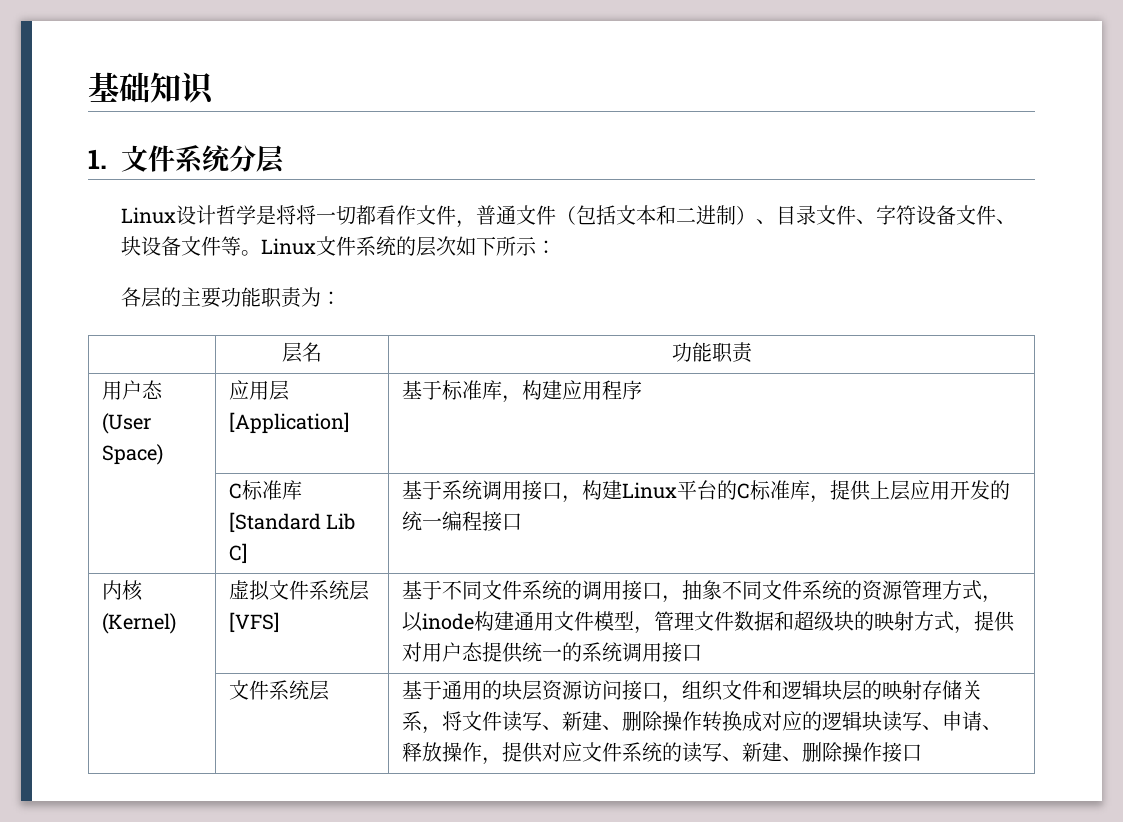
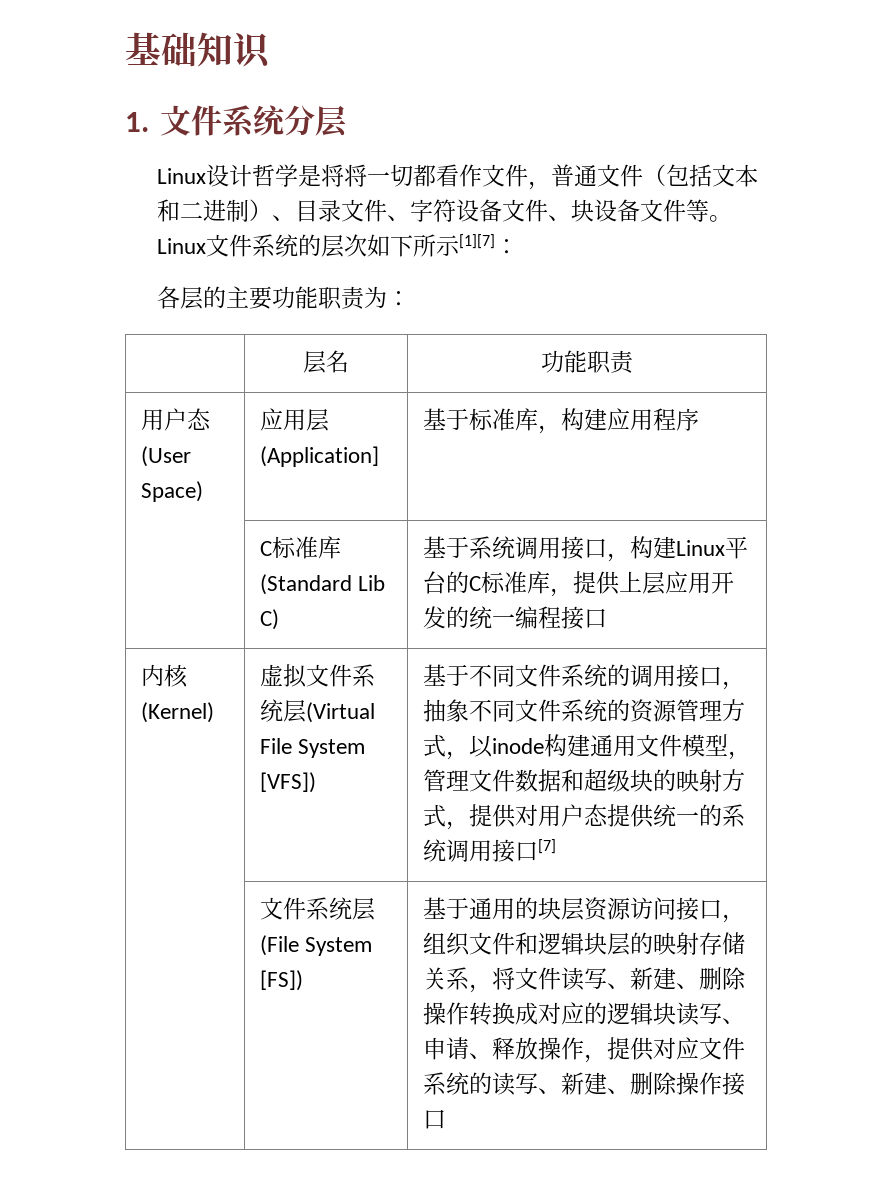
(537, 246) none -> [459,234,496,249] [1][7]
[228,412,349,434] [Application] -> [259,446,379,467] (Application]
[228,512,355,533] [228,543,247,564] [Standard Lib C] -> [259,574,386,595] [259,609,279,630] (Standard Lib C)
[228,612,279,633] [VFS] -> [305,702,375,723] [259,738,366,758] [259,772,316,793] (Virtual File System [VFS])
[228,680,329,701] // | 文件系统层 -> [537,839,556,854] [259,897,375,921] [259,935,373,956] [259,970,303,991] [7] // | 文件系统层(File System [FS])

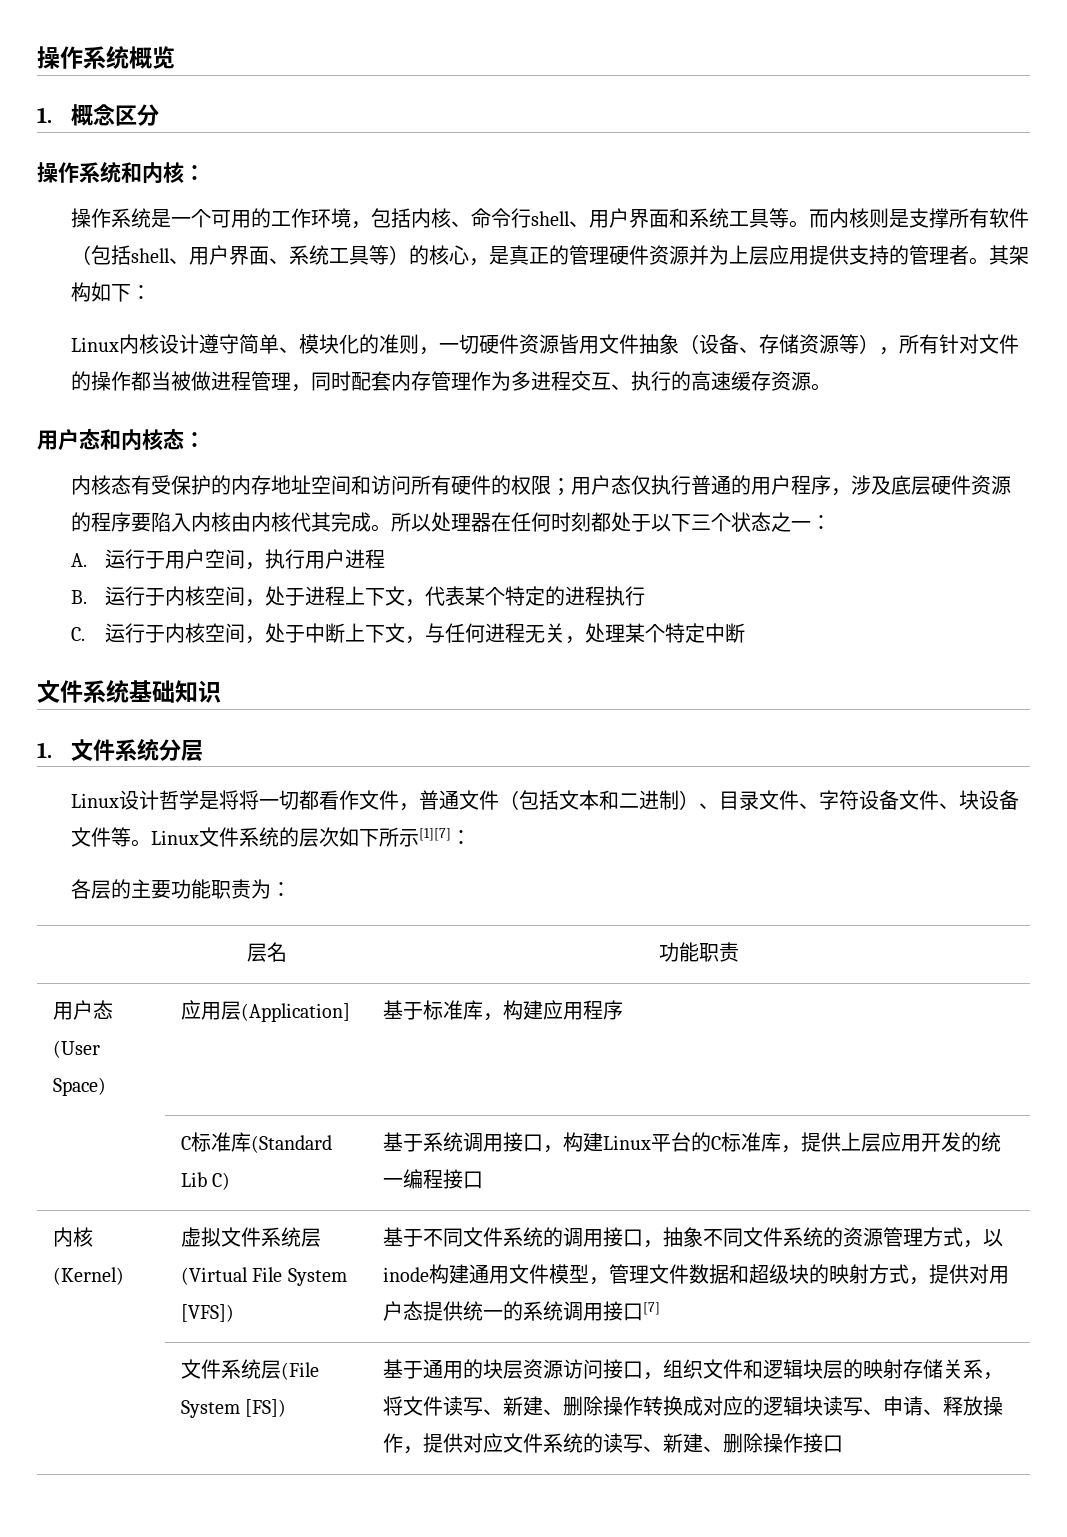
(125, 49) none -> [37,46,175,69] [37,104,160,126] [37,161,205,184] [71,208,1030,229] [71,245,1030,266] [71,282,152,302] [71,334,1020,355] [71,371,832,392] [37,428,205,451] [71,475,1012,496] [71,512,832,532] [71,549,386,570] [71,586,646,607] [71,623,746,644] [37,680,129,703] 操作系统概览 // 1.概念区分 // 操作系统和内核： // 操作系统是一个可用的工作环境，包括内核、命令行shell、用户界面和系统工具等。而内核则是支撑所有软件（包括shell、用户界面、系统工具等）的核心，是真正的管理硬件资源并为上层应用提供支持的管理者。其架构如下： // Linux内核设计遵守简单、模块化的准则，一切硬件资源皆用文件抽象（设备、存储资源等），所有针对文件的操作都当被做进程管理，同时配套内存管理作为多进程交互、执行的高速缓存资源。 // 用户态和内核态： // 内核态有受保护的内存地址空间和访问所有硬件的权限；用户态仅执行普通的用户程序，涉及底层硬件资源的程序要陷入内核由内核代其完成。所以处理器在任何时刻都处于以下三个状态之一： // A.运行于用户空间，执行用户进程 // B.运行于内核空间，处于进程上下文，代表某个特定的进程执行 // C.运行于内核空间，处于中断上下文，与任何进程无关，处理某个特定中断 // 文件系统

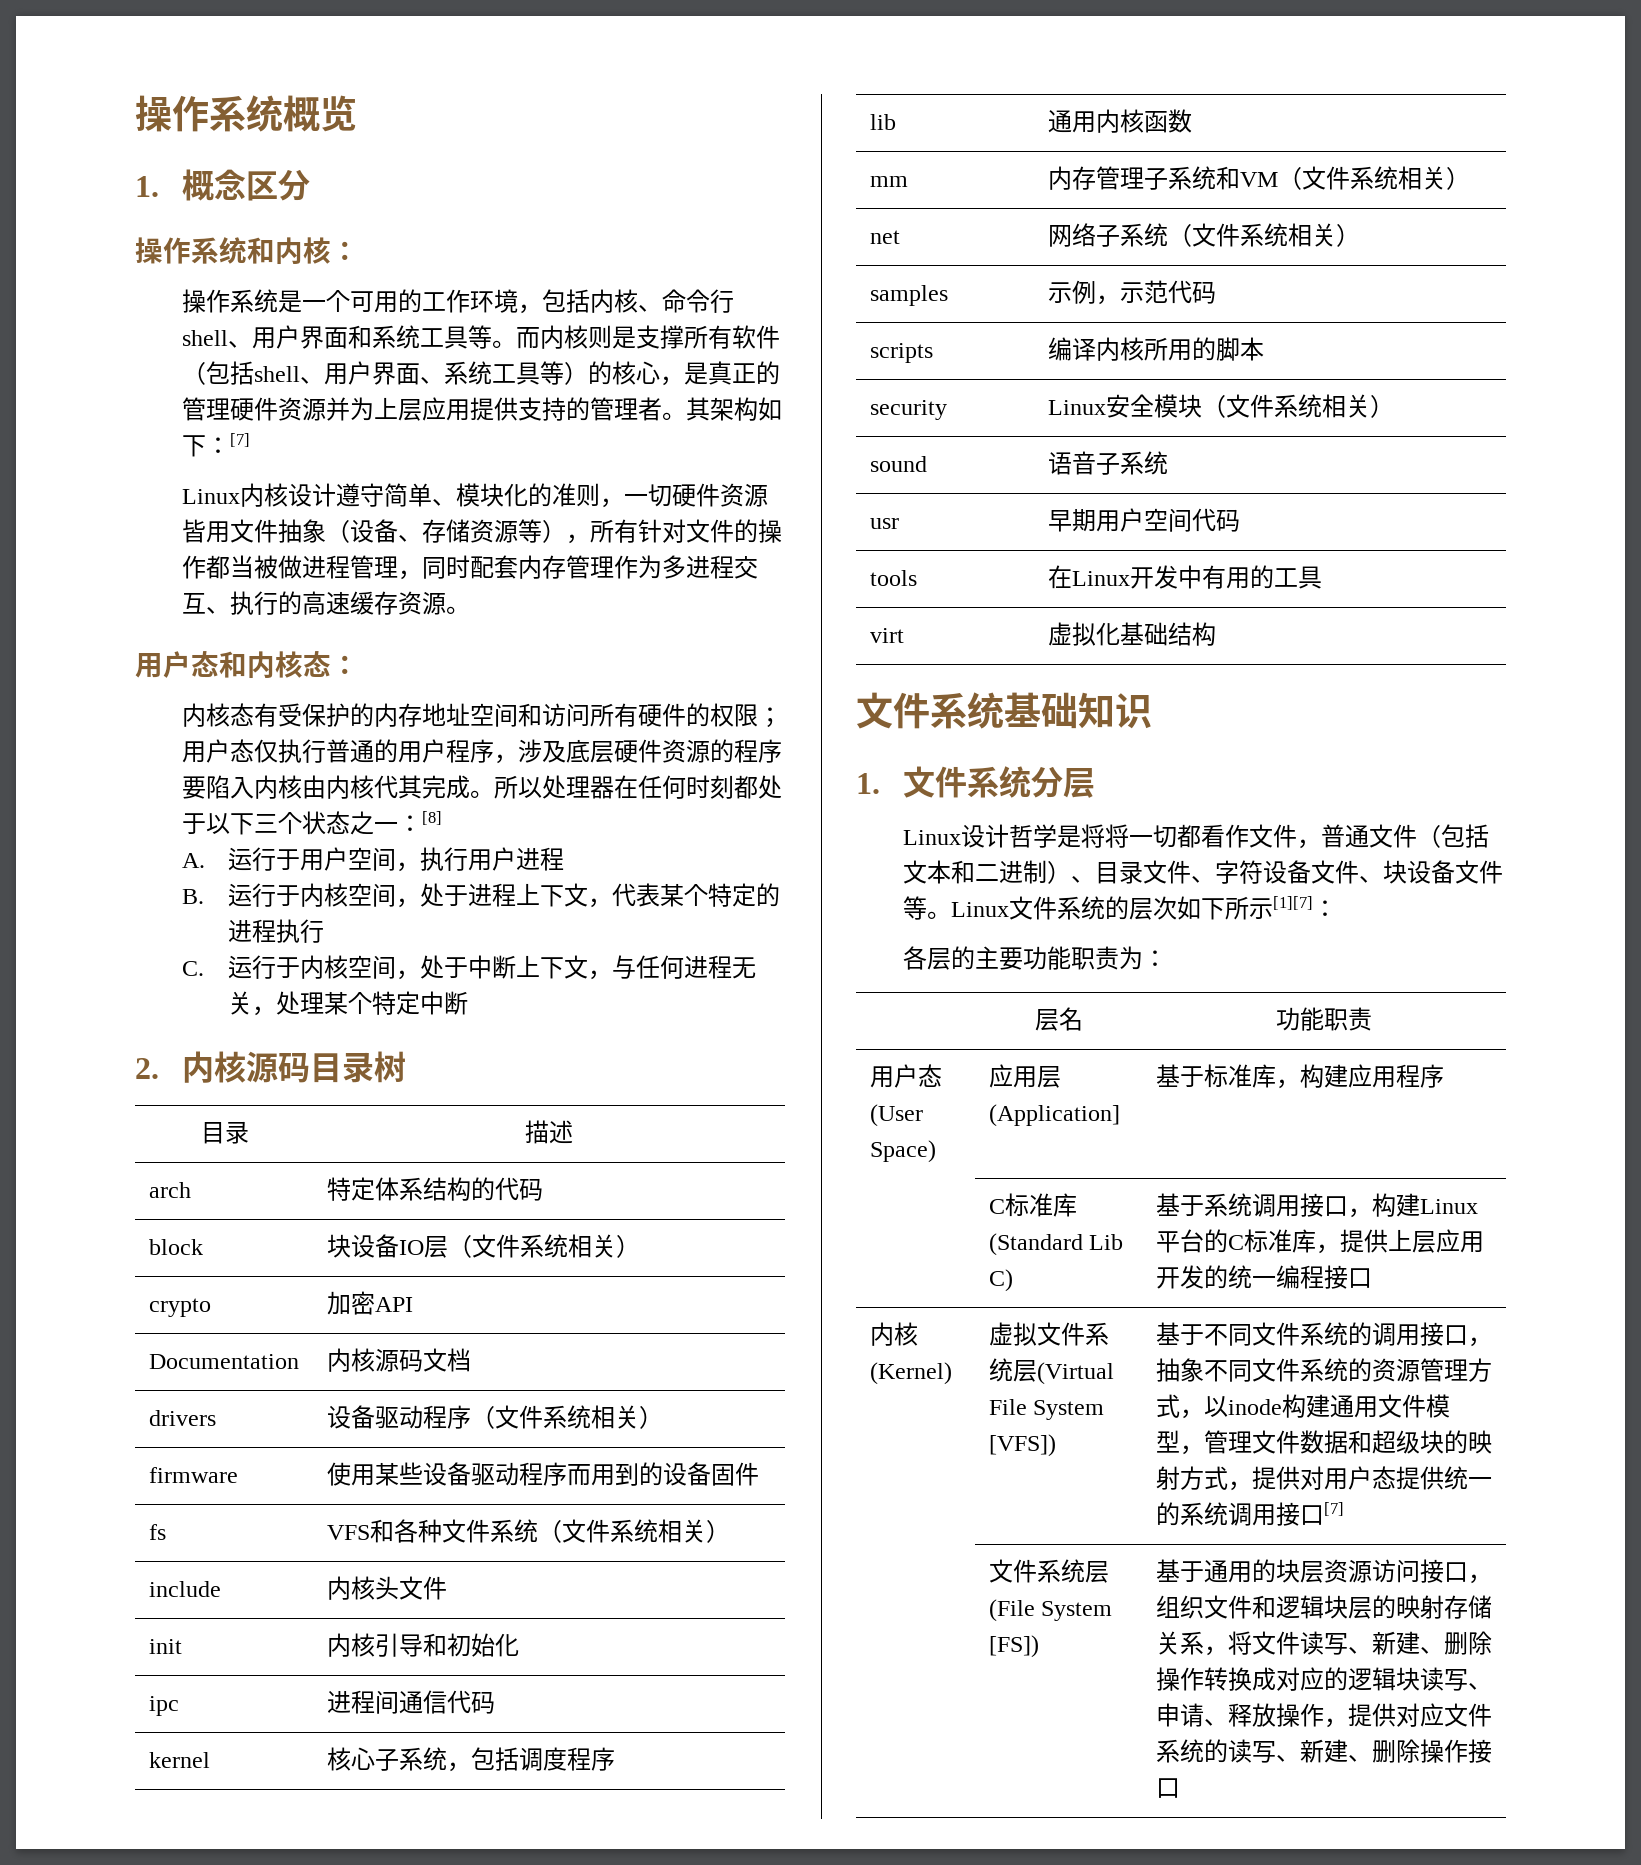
(152, 292) none -> [229,433,250,447] [7]
(832, 522) none -> [421,811,442,825] [8]
(746, 633) none -> [135,1051,406,1083] [200,1121,249,1144] [525,1120,573,1144] [148,1182,191,1198] [326,1177,543,1201] [148,1239,203,1255] [326,1234,640,1258] [148,1298,211,1317] [326,1291,413,1315] [148,1354,299,1369] [326,1348,471,1372] [148,1410,216,1426] [326,1405,663,1429] [148,1467,238,1483] [326,1462,759,1486] [148,1524,166,1540] [326,1519,730,1543] [148,1581,221,1597] [326,1576,447,1600] [148,1639,182,1654] [326,1633,519,1657] [148,1696,179,1716] [326,1690,495,1714] [148,1752,210,1768] [326,1747,615,1772] [869,114,896,130] [1047,109,1192,133] [869,176,908,187] [1047,166,1470,190] [869,230,900,244] [1047,223,1360,247] [869,285,948,306] [1047,280,1216,305] [869,343,933,363] [1047,337,1264,361] [869,400,947,420] [1047,394,1394,418] [869,456,927,472] [1047,451,1168,475] [869,518,899,529] [1047,508,1240,532] [869,570,917,586] [1047,565,1322,589] [869,628,904,643] [1047,622,1216,646] // 2.内核源码目录树 // 目录 | 描述 // arch | 特定体系结构的代码 // block | 块设备IO层（文件系统相关） // crypto | 加密API // Documentation | 内核源码文档 // drivers | 设备驱动程序（文件系统相关） // firmware | 使用某些设备驱动程序而用到的设备固件 // fs | VFS和各种文件系统（文件系统相关） // include | 内核头文件 // init | 内核引导和初始化 // ipc | 进程间通信代码 // kernel | 核心子系统，包括调度程序 // lib | 通用内核函数 // mm | 内存管理子系统和VM（文件系统相关） // net | 网络子系统（文件系统相关） // samples | 示例，示范代码 // scripts | 编译内核所用的脚本 // security | Linux安全模块（文件系统相关） // sound | 语音子系统 // usr | 早期用户空间代码 // tools | 在Linux开发中有用的工具 // virt | 虚拟化基础结构

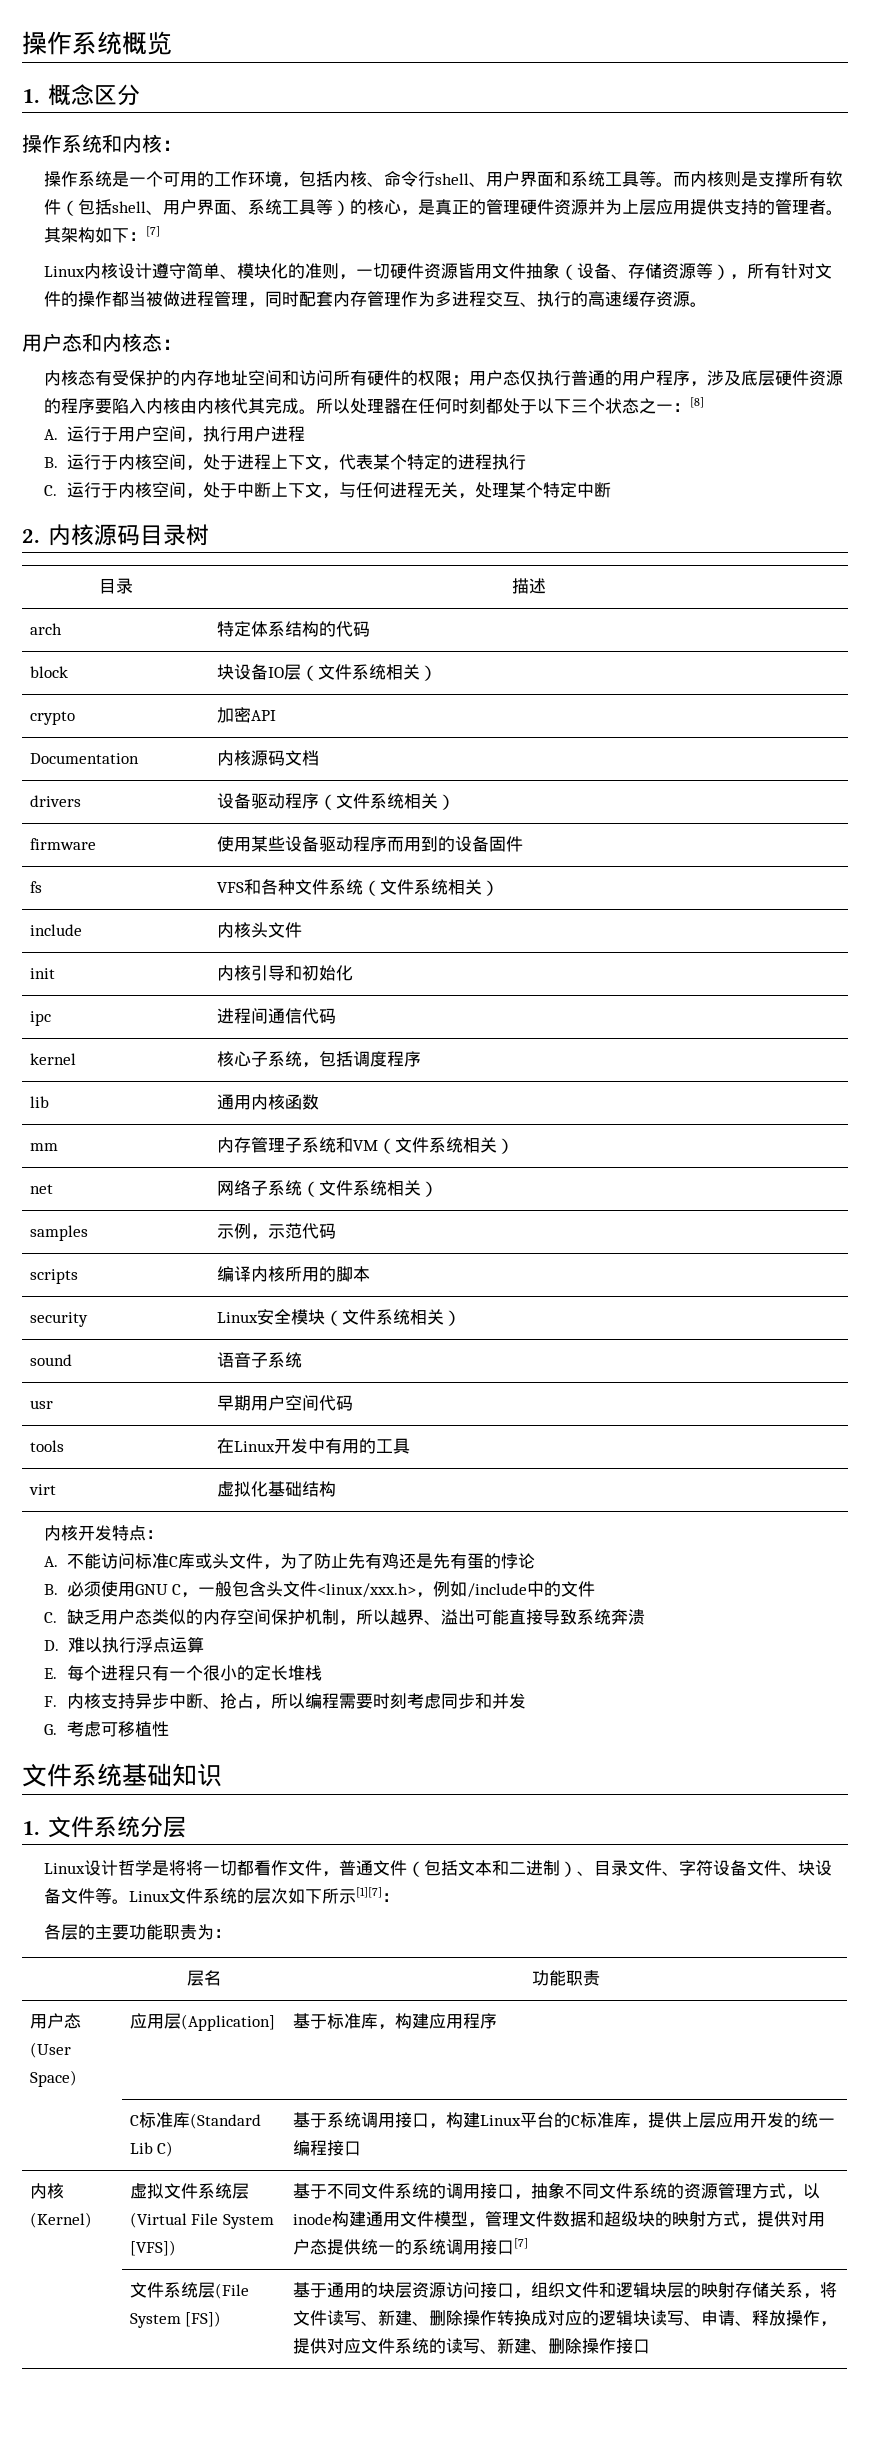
(1216, 634) none -> [44,1525,164,1541] [44,1553,535,1570] [44,1581,596,1598] [44,1609,645,1626] [44,1637,204,1653] [44,1665,322,1681] [44,1693,526,1710] [44,1721,169,1737] // 内核开发特点： // A.不能访问标准C库或头文件，为了防止先有鸡还是先有蛋的悖论 // B.必须使用GNU C，一般包含头文件<linux/xxx.h>，例如/include中的文件 // C.缺乏用户态类似的内存空间保护机制，所以越界、溢出可能直接导致系统奔溃 // D.难以执行浮点运算 // E.每个进程只有一个很小的定长堆栈 // F.内核支持异步中断、抢占，所以编程需要时刻考虑同步和并发 // G.考虑可移植性

